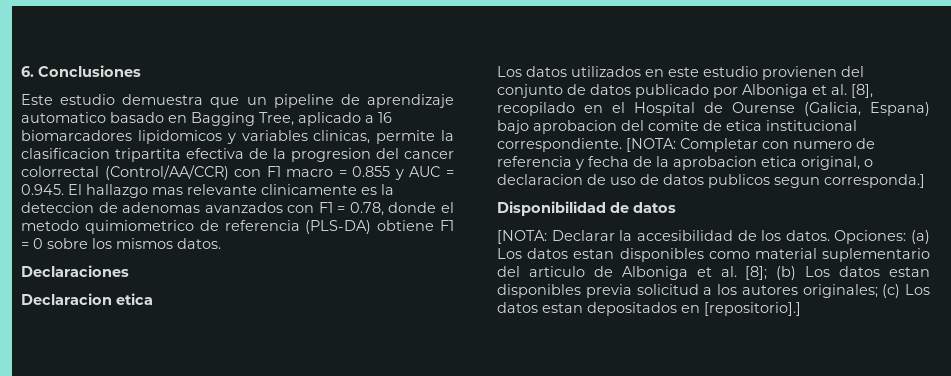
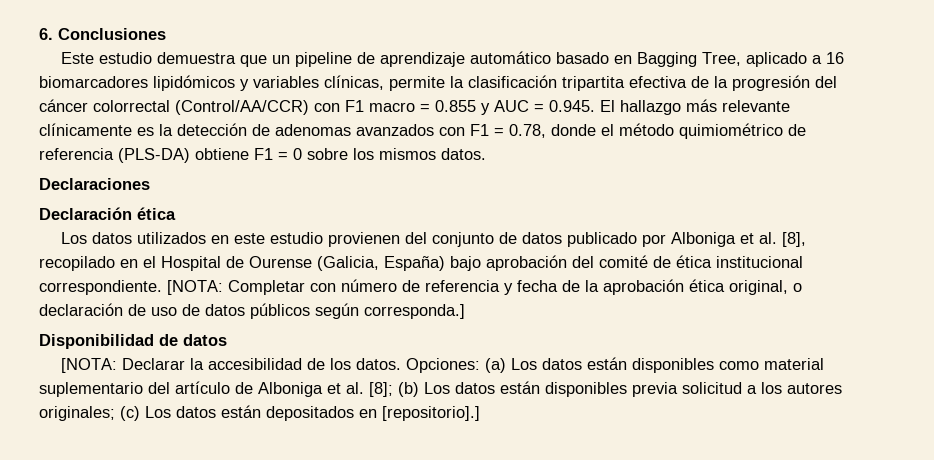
[21,112,106,123] automatico -> [469,51,551,64] automático
[137,130,222,144] lipidomicos -> [153,75,235,91] lipidómicos
[313,130,371,144] clinicas, -> [324,75,384,90] clínicas,
[21,148,110,159] clasificacion -> [468,75,557,88] clasificación
[291,148,454,162] progresion del cancer -> [732,75,837,91] [39,99,88,112] progresión del cáncer
[152,184,357,195] mas relevante clinicamente -> [686,99,790,112] [39,123,132,136] más relevante clínicamente
[21,202,94,213] deteccion -> [177,123,247,136] detección
[21,220,194,234] metodo quimiometrico -> [619,123,783,139] método quimiométrico
[21,293,153,305] Declaracion etica -> [39,207,176,220] Declaración ética
[870,102,930,116] [497,120,762,134] Espana) bajo aprobacion del comite de etica -> [384,255,712,271] España) bajo aprobación del comité de ética
[793,141,852,149] numero -> [341,279,397,292] número
[673,156,797,170] aprobacion etica -> [603,279,725,295] aprobación ética
[497,174,583,185] declaracion -> [39,303,123,316] declaración
[708,174,820,188] publicos segun -> [250,303,359,319] públicos según
[573,249,615,259] estan -> [586,357,627,370] están
[528,266,585,277] articulo -> [175,381,230,394] artículo
[889,267,930,277] estan -> [500,381,540,394] están
[542,303,583,313] estan -> [221,405,261,418] están

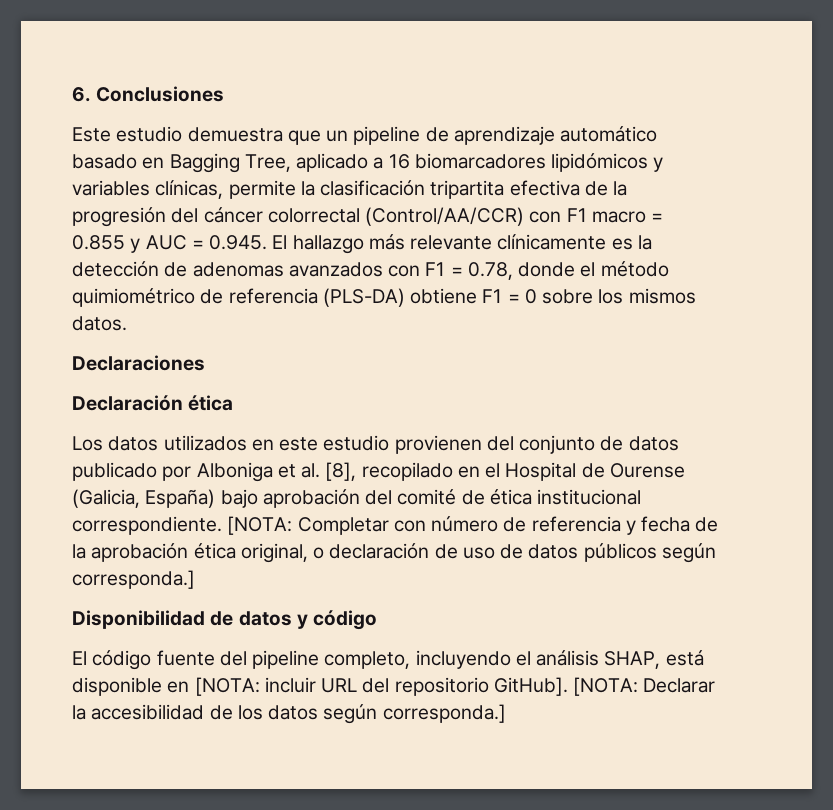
(227, 340) // -> [296,610,378,630] [72,650,704,670] [72,677,568,696] y código // El código fuente del pipeline completo, incluyendo el análisis SHAP, está disponible en [NOTA: incluir URL del repositorio GitHub].
[355,357,824,373] [39,381,842,397] [39,405,480,421] datos. Opciones: (a) Los datos están disponibles como material suplementario del artículo de Alboniga et al. [8]; (b) Los datos están disponibles previa solicitud a los autores originales; (c) Los datos están depositados en [repositorio].] -> [268,704,506,724] datos según corresponda.]

